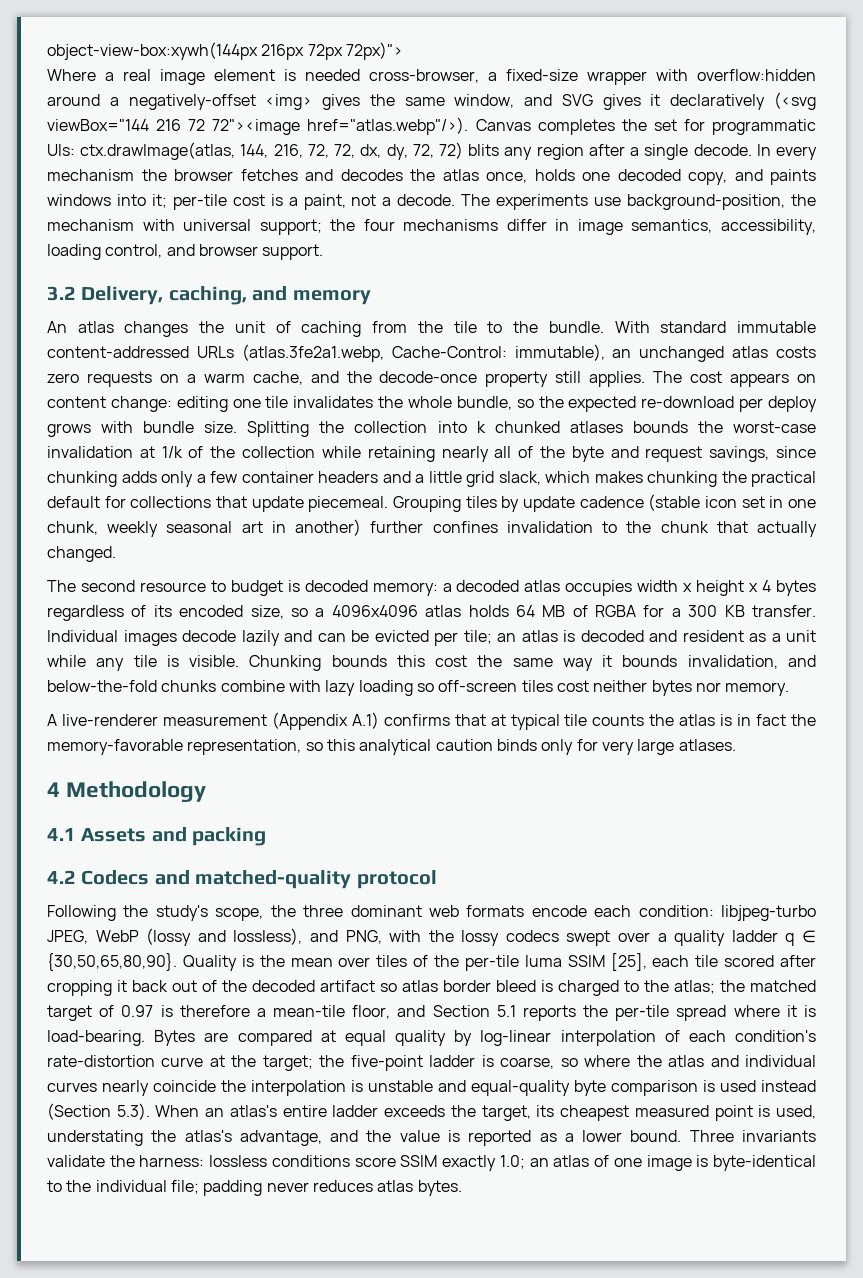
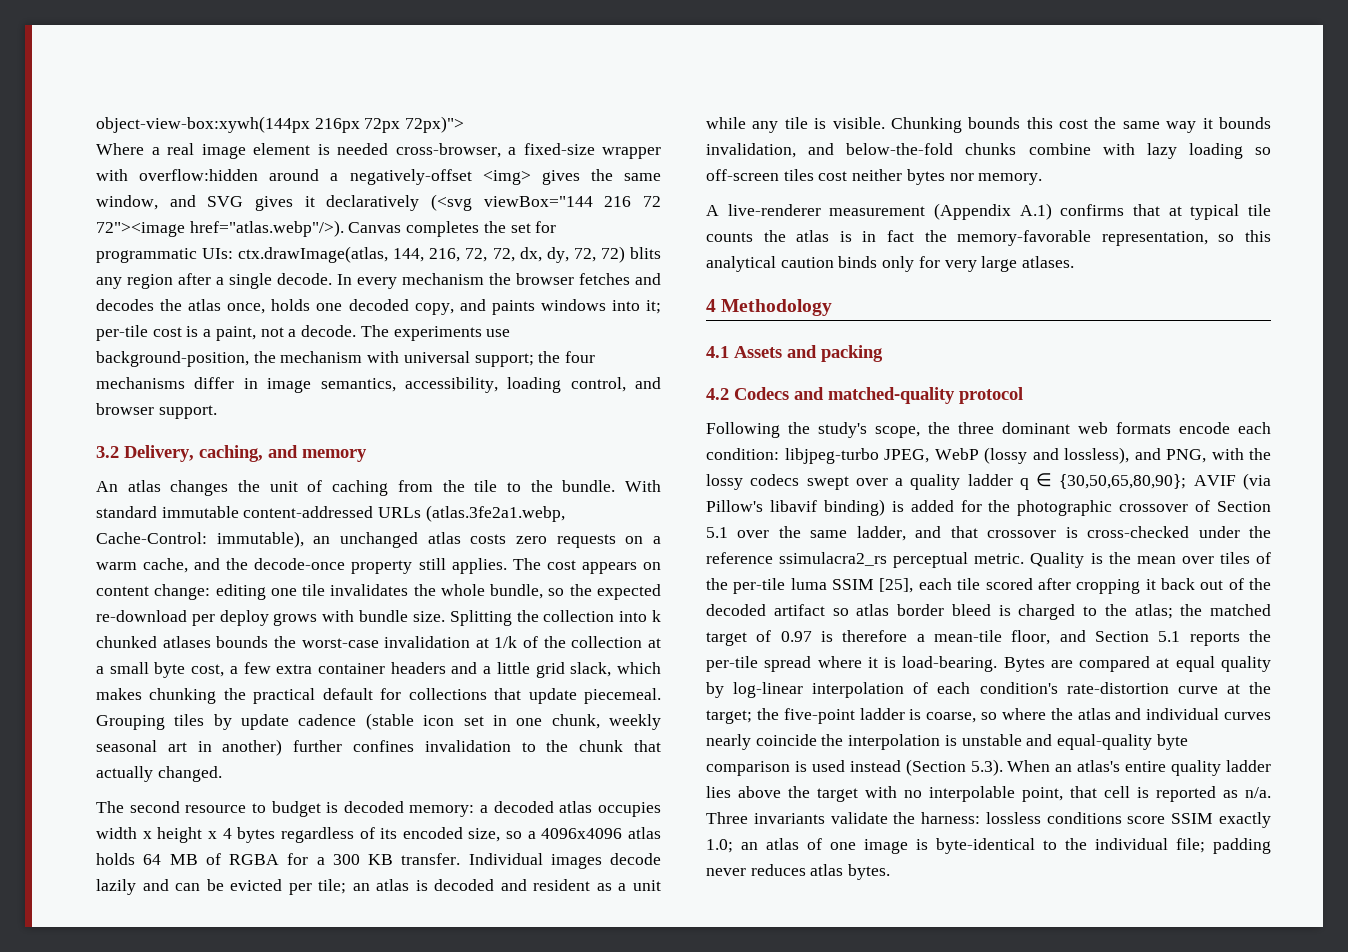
[321,446,816,462] [47,471,193,487] while retaining nearly all of the byte and request savings, since chunking adds only -> [647,638,661,648] [96,662,225,678] at a small byte cost,
(237, 477) none -> [276,664,313,674] extra
[47,953,177,971] {30,50,65,80,90}. -> [1059,473,1271,490] [706,499,1271,516] [706,526,1271,541] [706,552,1025,568] {30,50,65,80,90}; AVIF (via Pillow's libavif binding) is added for the photographic crossover of Section 5.1 over the same ladder, and that crossover is cross-checked under the reference ssimulacra2_rs perceptual metric.
[332,1105,817,1121] [47,1130,682,1146] ladder exceeds the target, its cheapest measured point is used, understating the atlas's advantage, and the value is reported as a lower bound. -> [1171,760,1271,776] [706,786,1271,802] quality ladder lies above the target with no interpolable point, that cell is reported as n/a.

